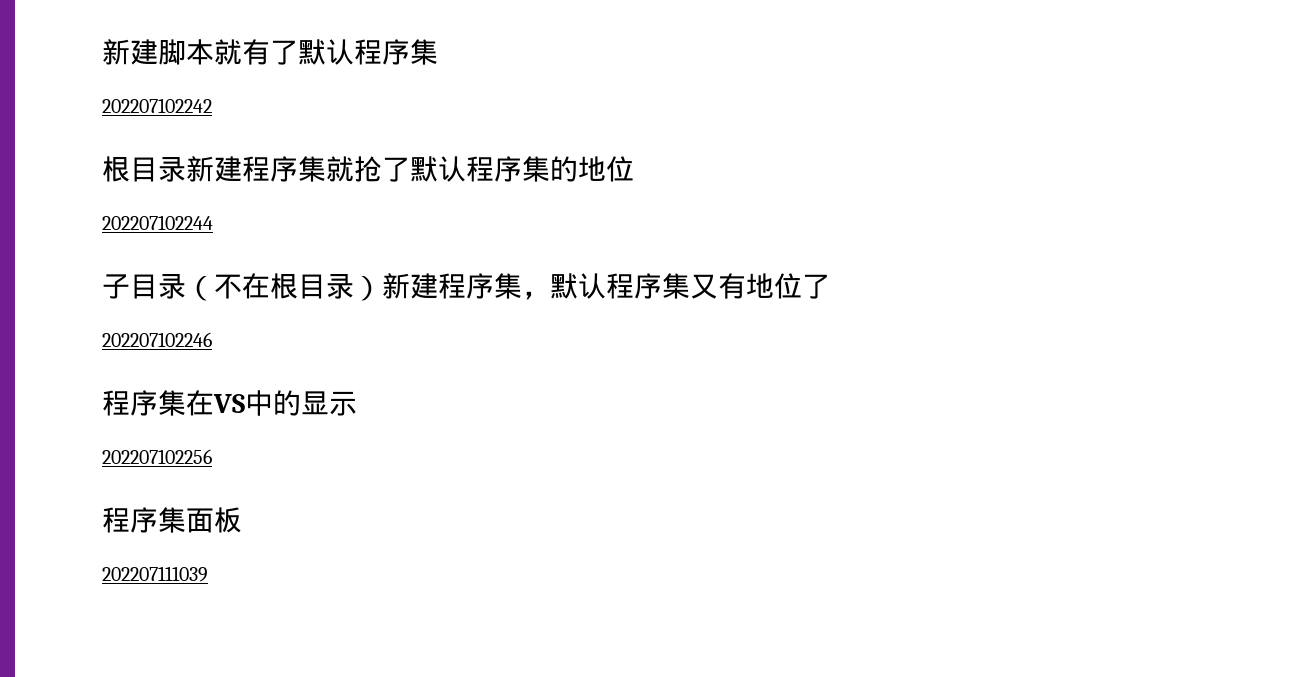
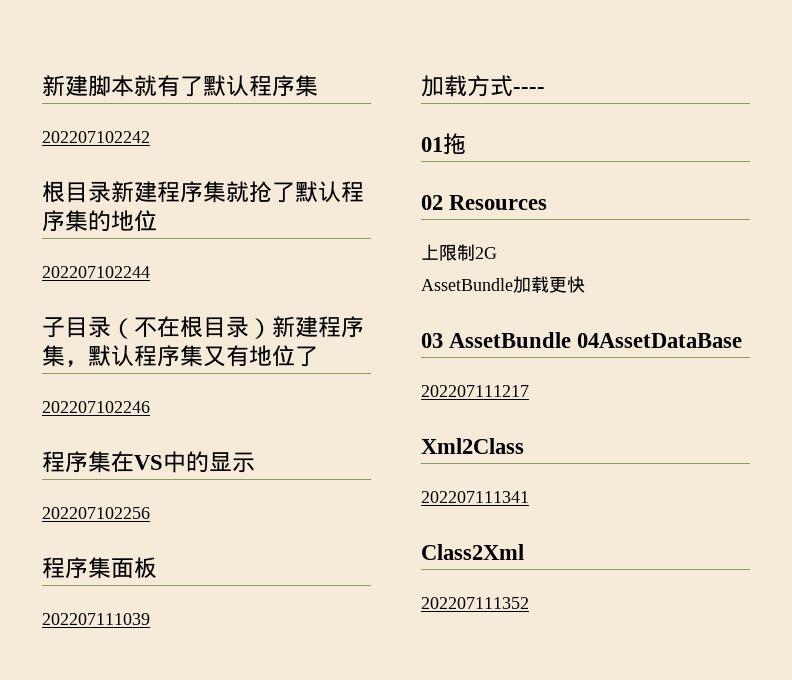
(208, 574) none -> [421,75,545,97] [421,133,466,155] [421,195,548,210] [421,244,497,261] [421,276,585,293] [421,332,743,348] [421,385,529,397] [421,438,524,454] [421,491,529,503] [421,544,524,560] [421,597,529,609] // 加载方式---- // 01拖 // 02 Resources // 上限制2G // AssetBundle加载更快 // 03 AssetBundle 04AssetDataBase // 202207111217 // Xml2Class // 202207111341 // Class2Xml // 202207111352

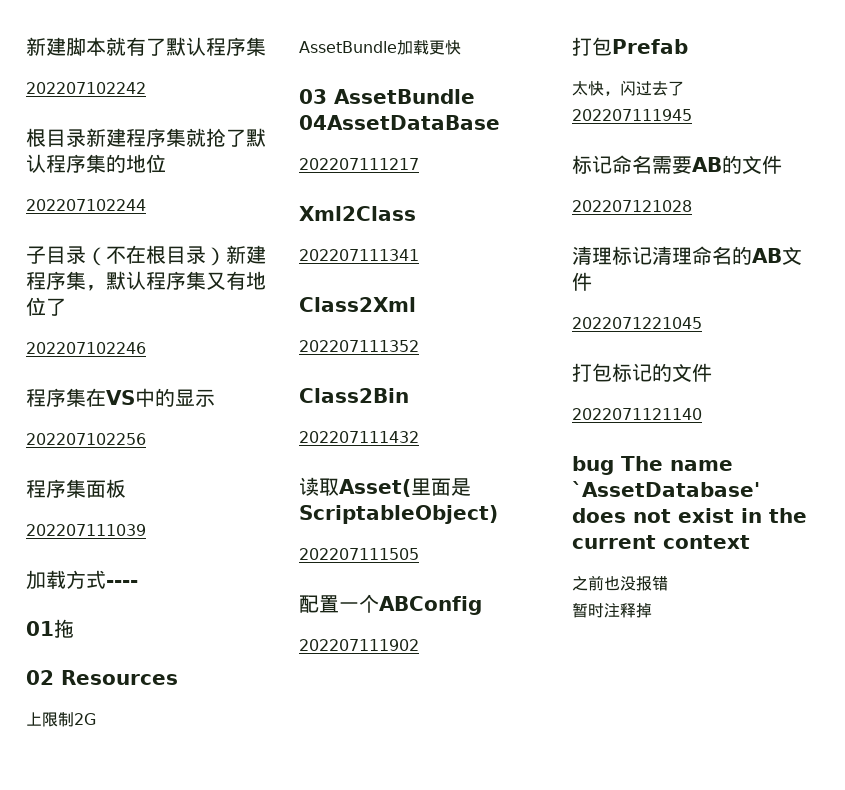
(529, 603) none -> [299,388,409,403] [299,431,419,443] [299,477,471,497] [299,505,498,524] [299,548,419,560] [299,594,482,615] [299,639,419,651] [572,37,688,56] [572,80,684,96] [572,109,692,121] [572,155,782,174] [572,200,692,212] [572,246,802,265] [572,272,592,291] [572,317,702,329] [572,363,712,382] [572,408,702,420] [572,456,733,475] [572,481,760,497] [572,508,807,523] [572,535,750,549] [572,575,668,591] [572,603,652,618] // Class2Bin // 202207111432 // 读取Asset(里面是ScriptableObject) // 202207111505 // 配置一个ABConfig // 202207111902 // 打包Prefab // 太快，闪过去了 // 202207111945 // 标记命名需要AB的文件 // 202207121028 // 清理标记清理命名的AB文件 // 2022071221045 // 打包标记的文件 // 2022071121140 // bug The name `AssetDatabase' does not exist in the current context // 之前也没报错 // 暂时注释掉

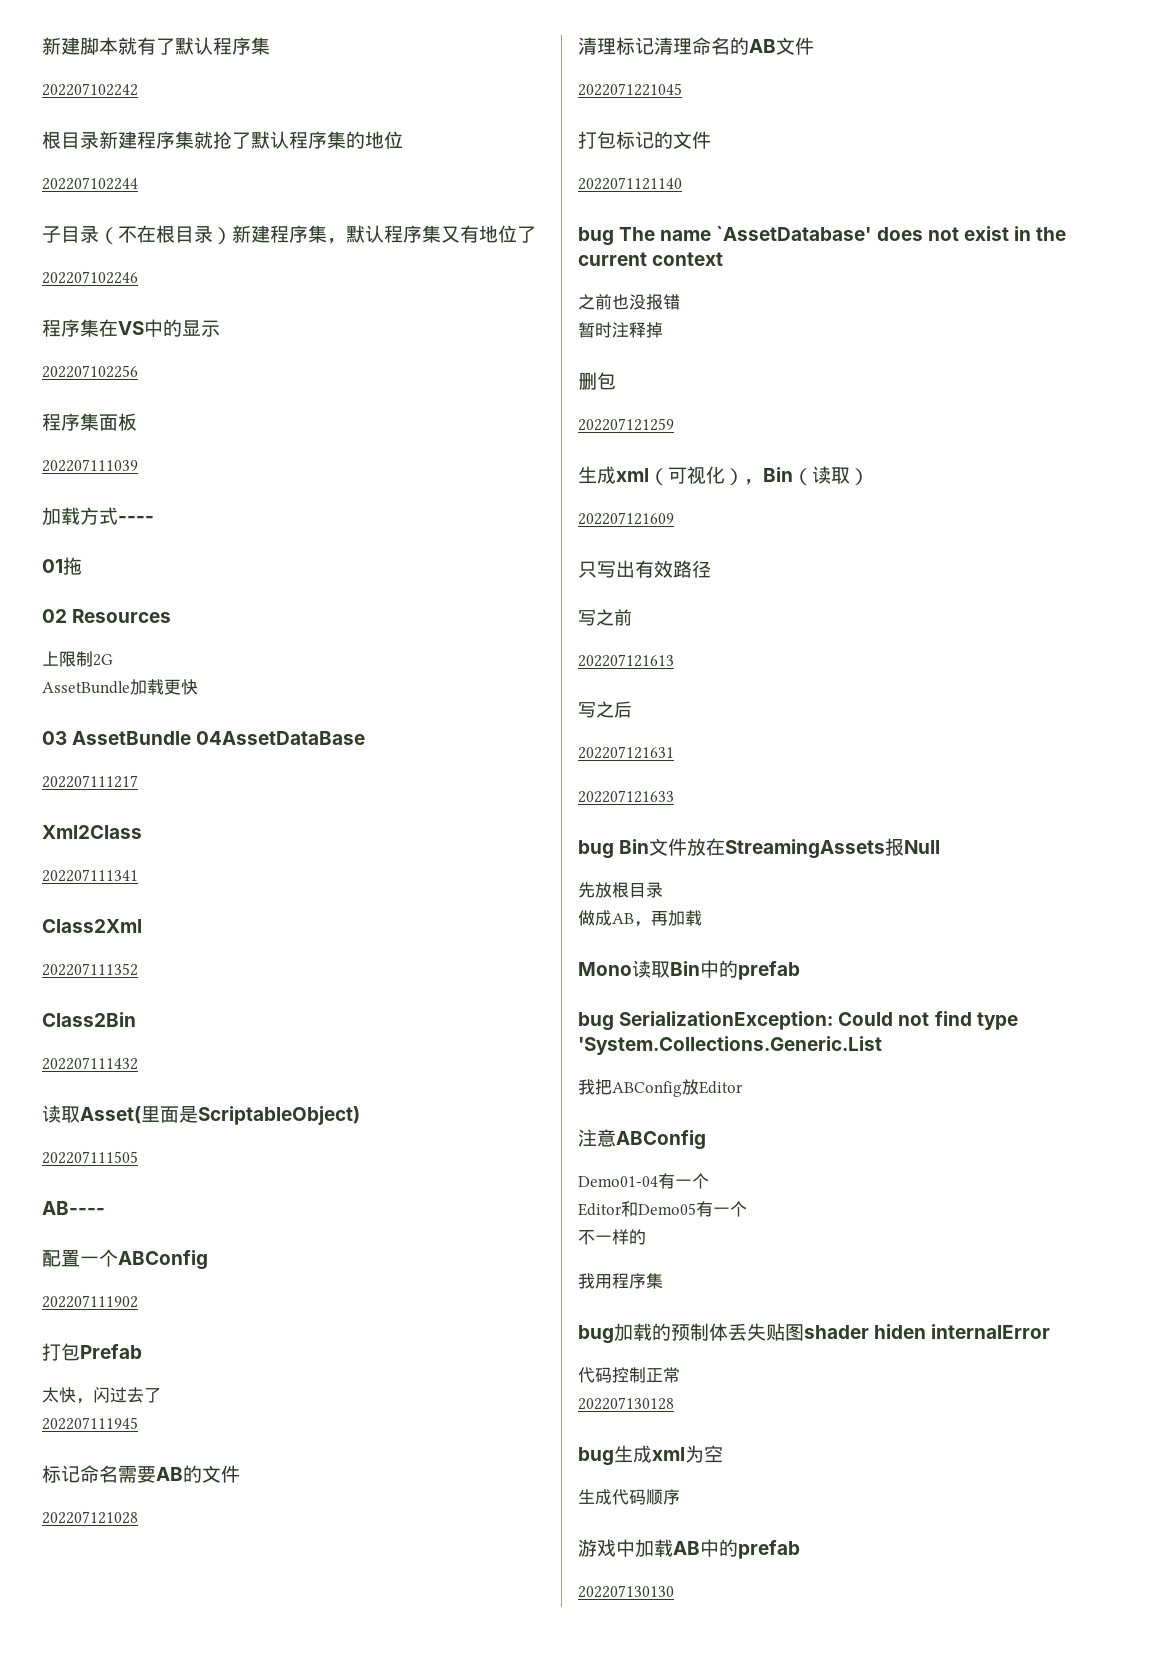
(419, 554) none -> [42,1201,105,1215] // AB----
(652, 610) none -> [578,372,616,390] [578,418,674,431] [578,466,869,485] [578,512,674,525] [578,560,711,578] [578,609,632,626] [578,654,674,667] [578,701,632,718] [578,746,674,759] [578,790,674,803] [578,838,941,859] [578,882,663,898] [578,910,702,927] [578,960,800,980] [578,1011,1018,1031] [578,1036,882,1055] [578,1079,743,1097] [578,1129,706,1150] [578,1173,709,1189] [578,1201,747,1217] [578,1229,646,1245] [578,1273,663,1289] [578,1323,1051,1344] [578,1367,680,1383] [578,1397,674,1410] [578,1445,723,1466] [578,1489,680,1505] [578,1539,800,1559] [578,1585,674,1598] // 删包 // 202207121259 // 生成xml（可视化），Bin（读取） // 202207121609 // 只写出有效路径 // 写之前 // 202207121613 // 写之后 // 202207121631 // 202207121633 // bug Bin文件放在StreamingAssets报Null // 先放根目录 // 做成AB，再加载 // Mono读取Bin中的prefab // bug SerializationException: Could not find type 'System.Collections.Generic.List // 我把ABConfig放Editor // 注意ABConfig // Demo01-04有一个 // Editor和Demo05有一个 // 不一样的 // 我用程序集 // bug加载的预制体丢失贴图shader hiden internalError // 代码控制正常 // 202207130128 // bug生成xml为空 // 生成代码顺序 // 游戏中加载AB中的prefab // 202207130130

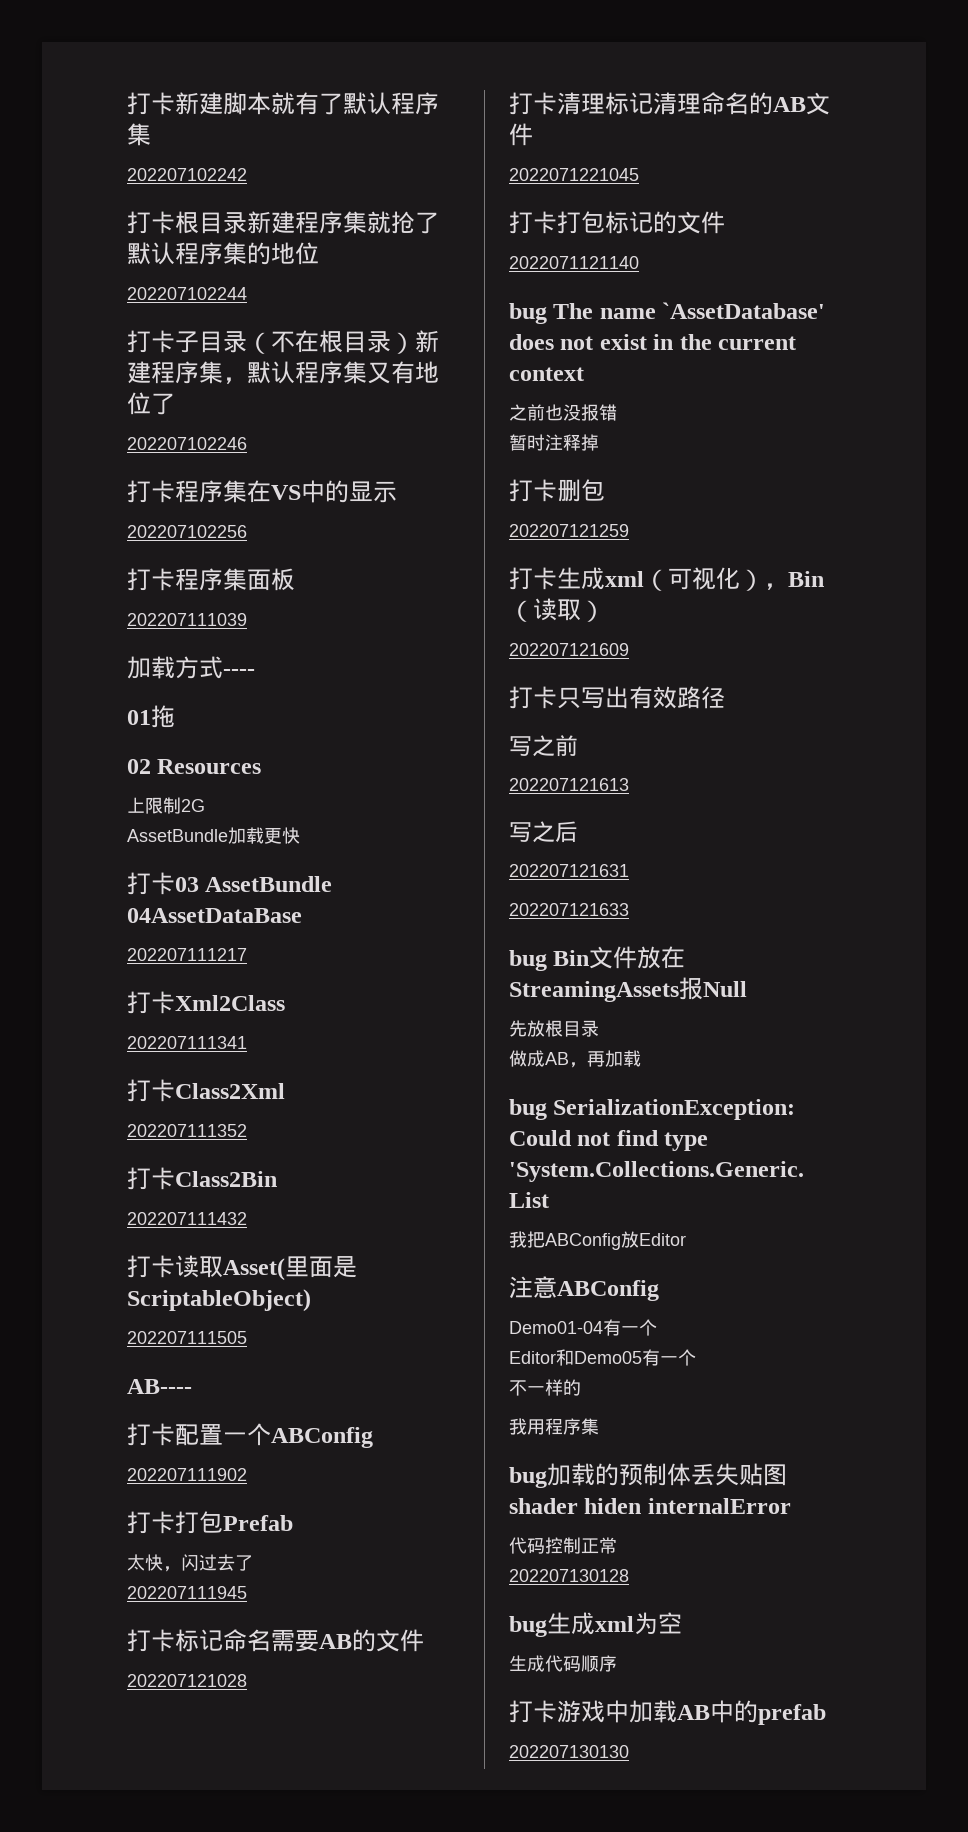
(42, 46) none -> [127,92,175,115] 打卡
(138, 89) none -> [127,211,175,234] 打卡
(138, 183) none -> [127,330,175,353] 打卡
(138, 277) none -> [127,480,175,503] 打卡
(138, 371) none -> [127,568,175,591] 打卡
(198, 687) none -> [127,872,175,895] 打卡
(138, 781) none -> [127,991,175,1014] 打卡
(138, 875) none -> [127,1079,175,1102] 打卡
(138, 969) none -> [127,1167,175,1190] 打卡
(138, 1063) none -> [127,1255,175,1278] 打卡
(105, 1208) none -> [127,1423,175,1446] 打卡
(61, 1352) none -> [151,1511,199,1534] 卡打
(138, 1423) none -> [127,1629,175,1652] 打卡
(138, 1517) none -> [509,92,557,115] 打卡
(597, 140) none -> [533,211,581,234] 卡打
(663, 330) none -> [509,479,557,502] 打卡
(674, 424) none -> [509,567,557,590] 打卡
(674, 518) none -> [509,686,557,709] 打卡
[578,960,800,980] // Mono读取Bin中的prefab -> (641, 1058) none
(680, 1497) none -> [509,1700,557,1723] 打卡

